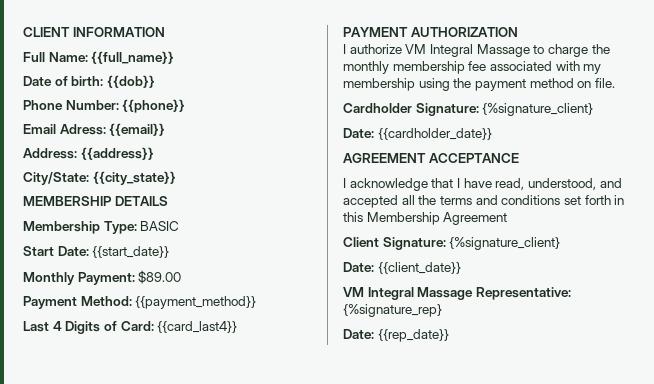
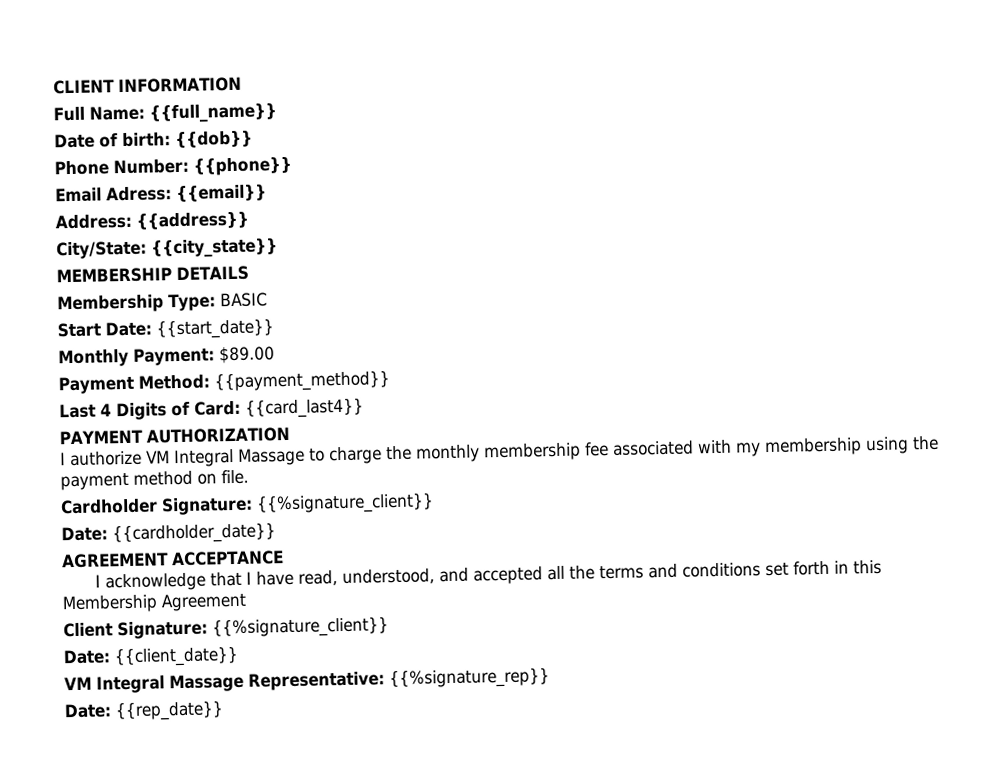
[482,103,594,116] {%signature_client} -> [256,493,434,515] {{%signature_client}}
[449,237,561,250] {%signature_client} -> [212,617,389,639] {{%signature_client}}
[343,304,442,317] {%signature_rep} -> [389,668,550,690] {{%signature_rep}}

